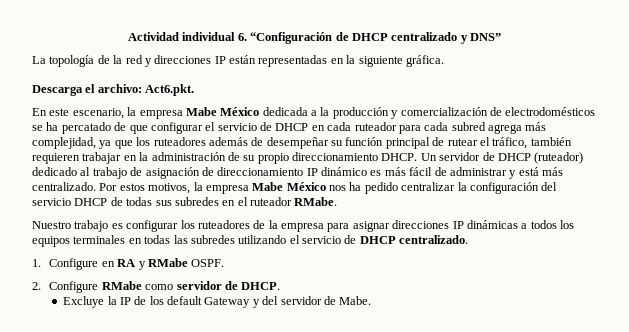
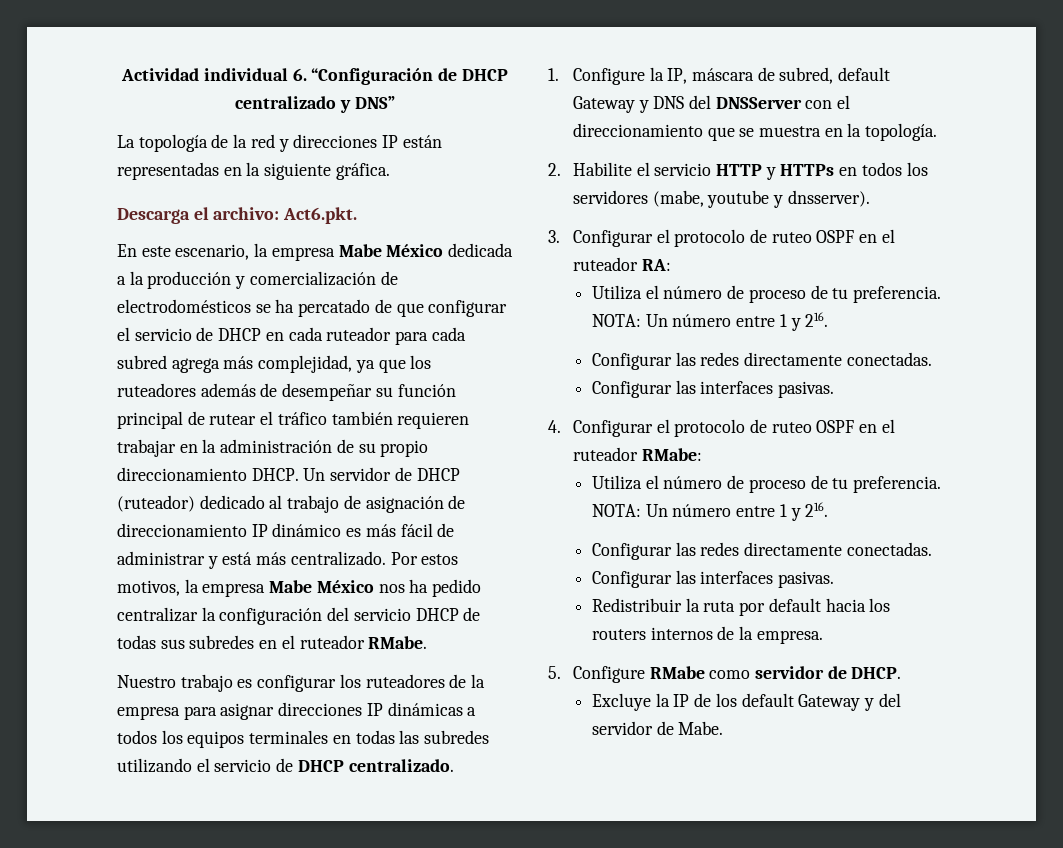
[492,137,528,149] tráfico, -> [277,412,327,425] tráfico
[101,258,225,270] [32,282,41,290] en RA y RMabe OSPF. // 2. -> [649,67,891,84] [572,95,851,113] [572,123,938,141] [548,162,928,180] [572,190,870,208] [548,229,895,247] [572,257,671,271] [592,285,942,303] [592,312,829,331] [592,352,932,370] [592,380,835,398] [548,419,895,437] [572,447,702,461] [592,475,942,493] [592,502,829,521] [592,542,932,560] [592,570,835,588] [592,598,891,616] [592,626,823,644] [548,666,561,679] la IP, máscara de subred, default Gateway y DNS del DNSServer con el direccionamiento que se muestra en la topología. // 2. Habilite el servicio HTTP y HTTPs en todos los servidores (mabe, youtube y dnsserver). // 3. Configurar el protocolo de ruteo OSPF en el ruteador RA: // Utiliza el número de proceso de tu preferencia. NOTA: Un número entre 1 y 216. // Configurar las redes directamente conectadas. // Configurar las interfaces pasivas. // 4. Configurar el protocolo de ruteo OSPF en el ruteador RMabe: // Utiliza el número de proceso de tu preferencia. NOTA: Un número entre 1 y 216. // Configurar las redes directamente conectadas. // Configurar las interfaces pasivas. // Redistribuir la ruta por default hacia los routers internos de la empresa. // 5.

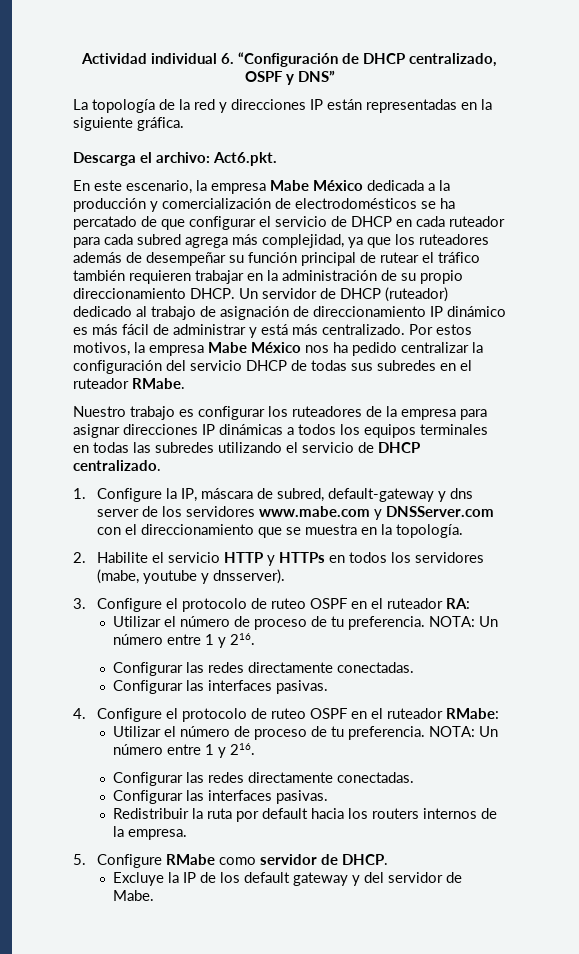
[235,96,337,109] centralizado -> [409,53,497,67] [244,71,283,82] centralizado, OSPF
[838,67,891,81] [572,95,802,113] default Gateway y DNS del DNSServer -> [327,488,473,502] [96,506,494,520] default-gateway y dns server de los servidores www.mabe.com y DNSServer.com
[572,230,653,247] Configurar -> [96,598,162,612] Configure
[592,285,643,300] Utiliza -> [112,616,161,627] Utilizar
[572,420,653,437] Configurar -> [96,708,162,722] Configure
[592,475,643,490] Utiliza -> [112,726,161,737] Utilizar
[798,694,861,711] Gateway -> [292,872,348,886] gateway

